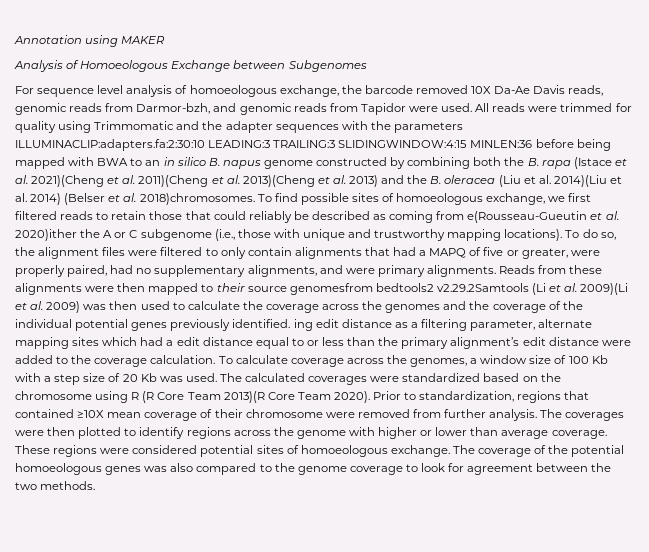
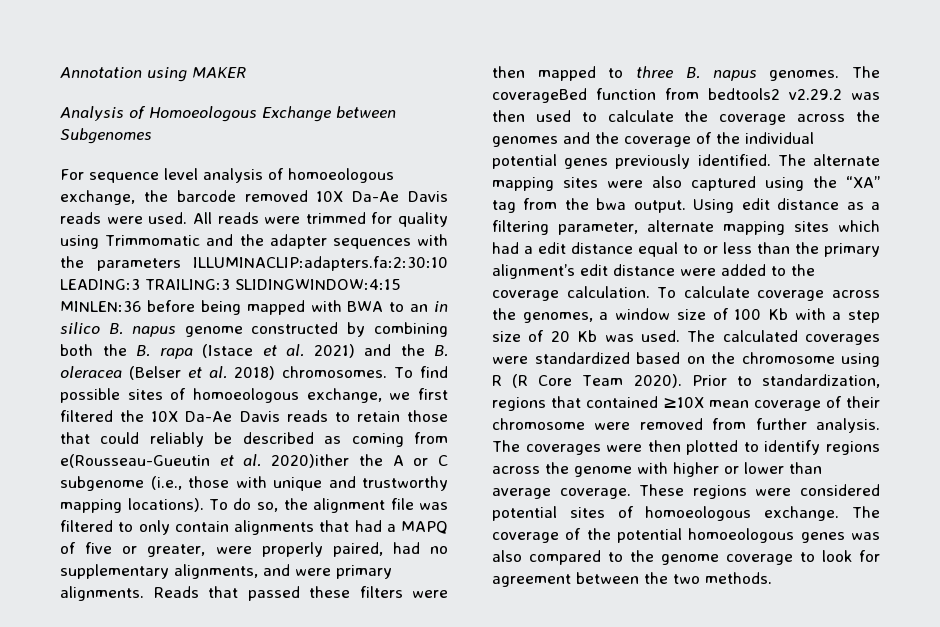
[568,85,604,96] [15,103,406,115] reads, genomic reads from Darmor-bzh, and genomic reads from Tapidor -> [60,212,101,224] reads
[31,175,622,187] [15,193,62,205] 2021)(Cheng et al. 2011)(Cheng et al. 2013)(Cheng et al. 2013) and the B. oleracea (Liu et al. 2014)(Liu et al. 2014) -> [313,344,448,358] [60,366,122,378] 2021) and the B. oleracea
[139,193,255,205] 2018)chromosomes. -> [234,366,388,380] 2018) chromosomes.
(57, 215) none -> [120,410,280,422] the 10X Da-Ae Davis
[102,247,158,256] files were -> [390,498,448,510] file was
[538,265,603,274] [15,283,629,295] [15,301,81,313] from these alignments were then mapped to their source genomesfrom bedtools2 v2.29.2Samtools (Li et al. 2009)(Li et al. 2009) -> [208,586,448,601] [492,66,880,81] [492,88,842,103] that passed these filters were then mapped to three B. napus genomes. The coverageBed function from bedtools2 v2.29.2
[293,319,313,331] ing -> [777,154,880,166] [492,176,880,191] [492,198,735,213] The alternate mapping sites were also captured using the “XA” tag from the bwa output. Using
[223,391,331,403] 2013)(R Core Team -> (624, 380) none

